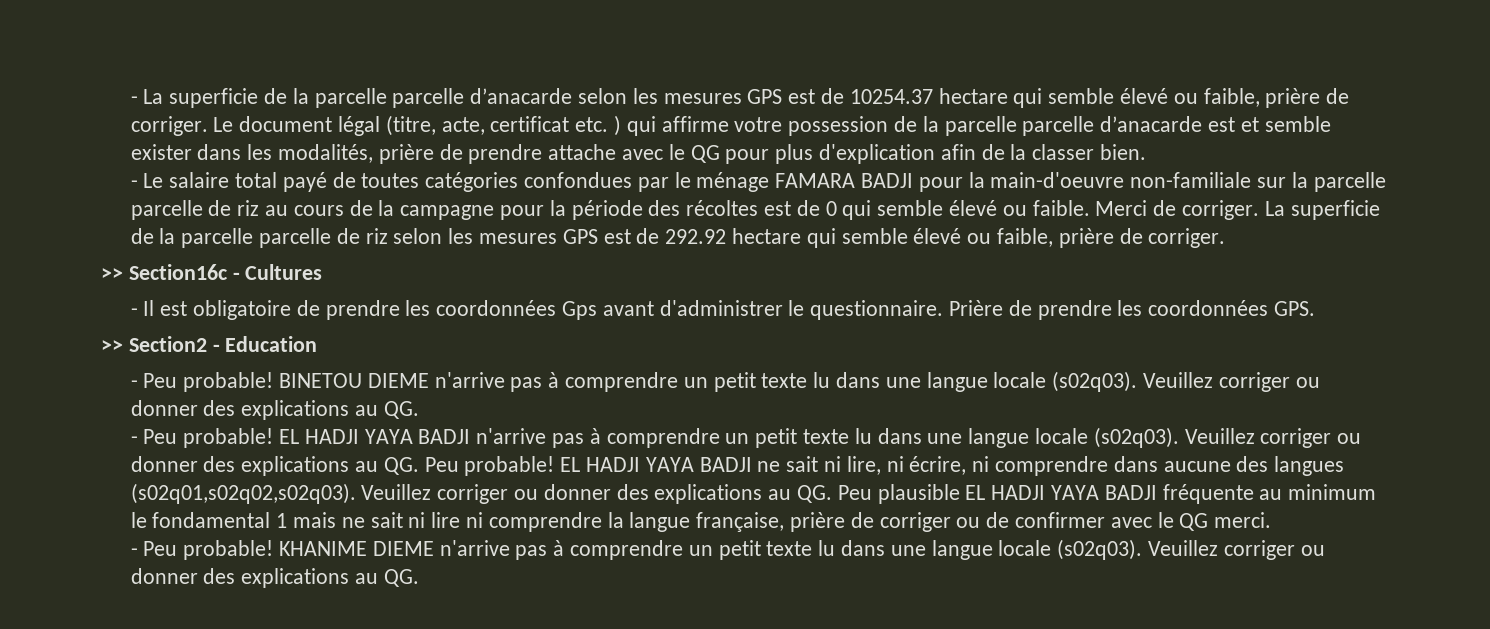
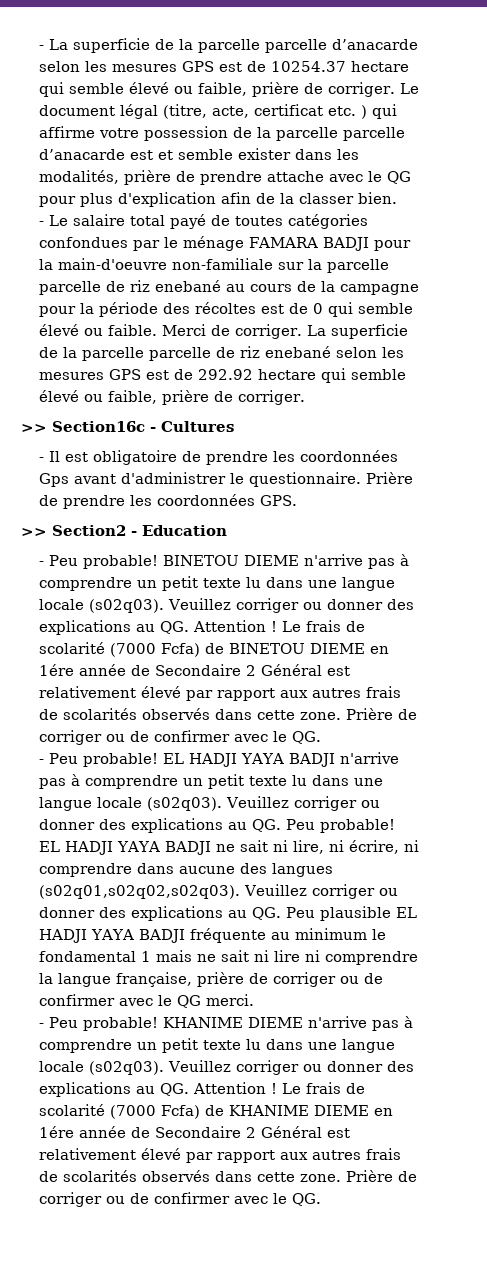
(260, 208) none -> [154,280,221,292] enebané
(388, 236) none -> [264,346,331,358] enebané
(419, 410) none -> [192,620,365,632] [38,642,389,657] [38,664,350,676] [38,686,401,701] [38,708,417,720] [38,730,321,745] Attention ! Le frais de scolarité (7000 Fcfa) de BINETOU DIEME en 1ére année de Secondaire 2 Général est relativement élevé par rapport aux autres frais de scolarités observés dans cette zone. Prière de corriger ou de confirmer avec le QG.
(419, 578) none -> [192,1082,365,1094] [38,1104,393,1119] [38,1126,350,1138] [38,1148,401,1163] [38,1170,417,1182] [38,1192,321,1207] Attention ! Le frais de scolarité (7000 Fcfa) de KHANIME DIEME en 1ére année de Secondaire 2 Général est relativement élevé par rapport aux autres frais de scolarités observés dans cette zone. Prière de corriger ou de confirmer avec le QG.

